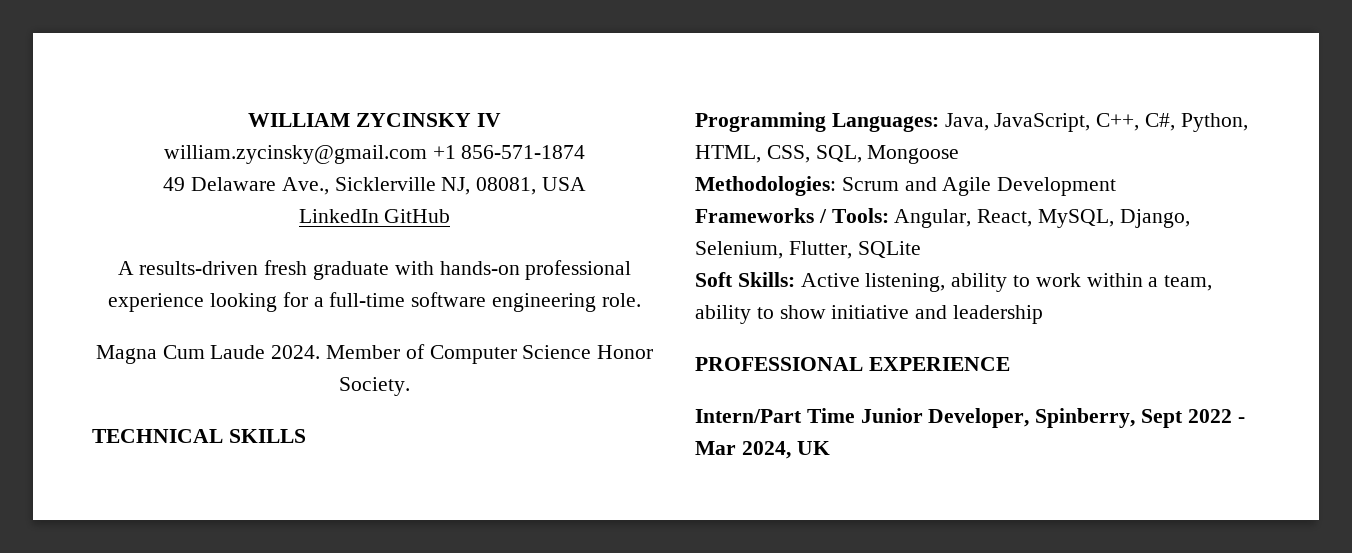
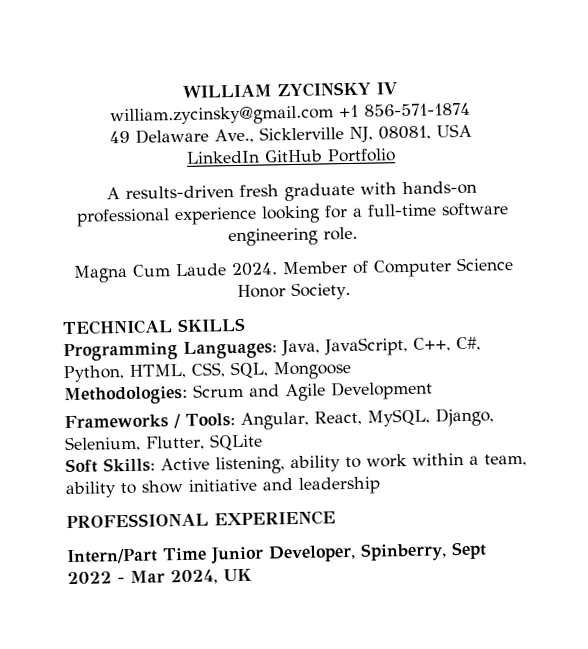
(451, 216) none -> [327,148,396,163] Portfolio

